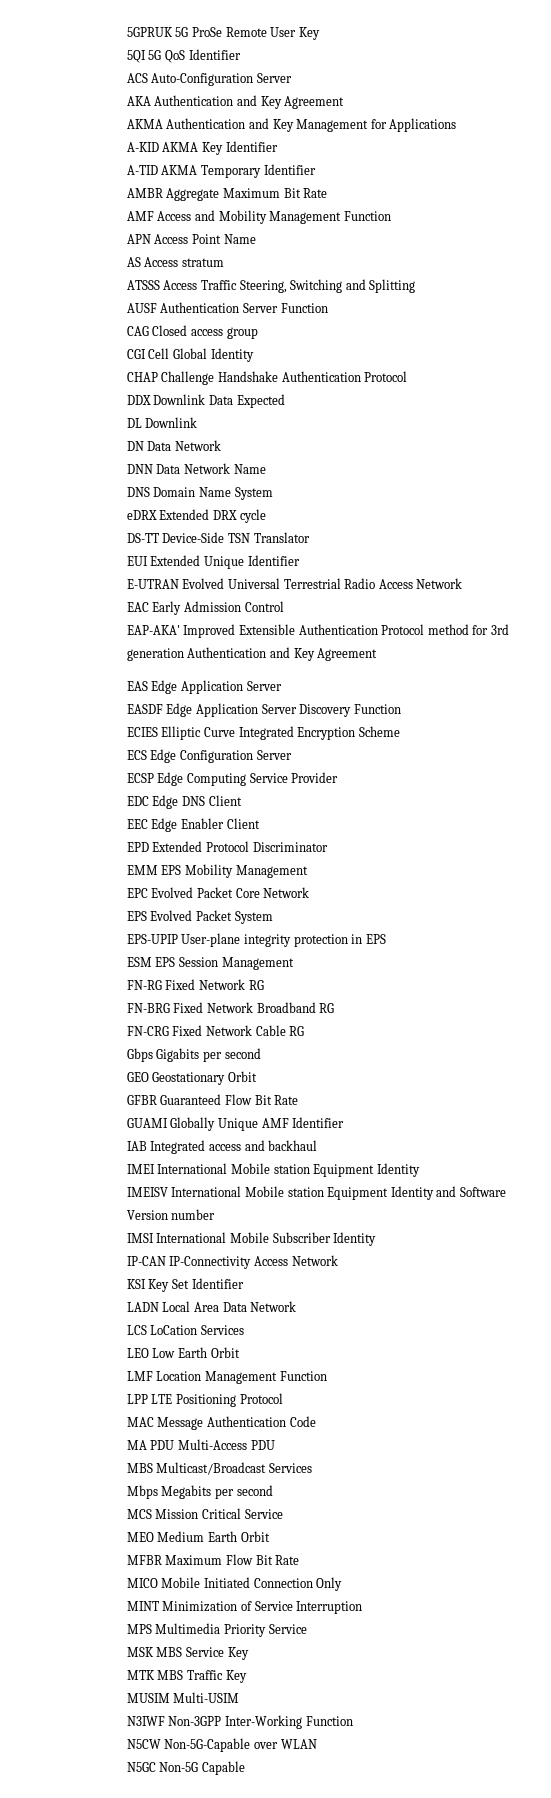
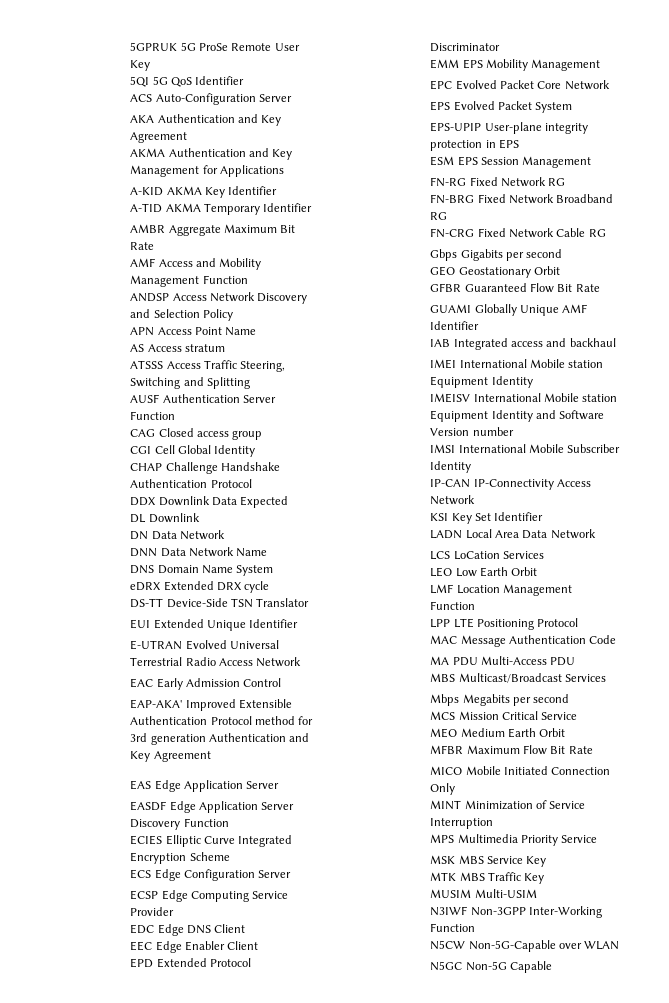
(391, 216) none -> [130,292,308,304] [130,309,234,321] // ANDSP Access Network Discovery and Selection Policy

